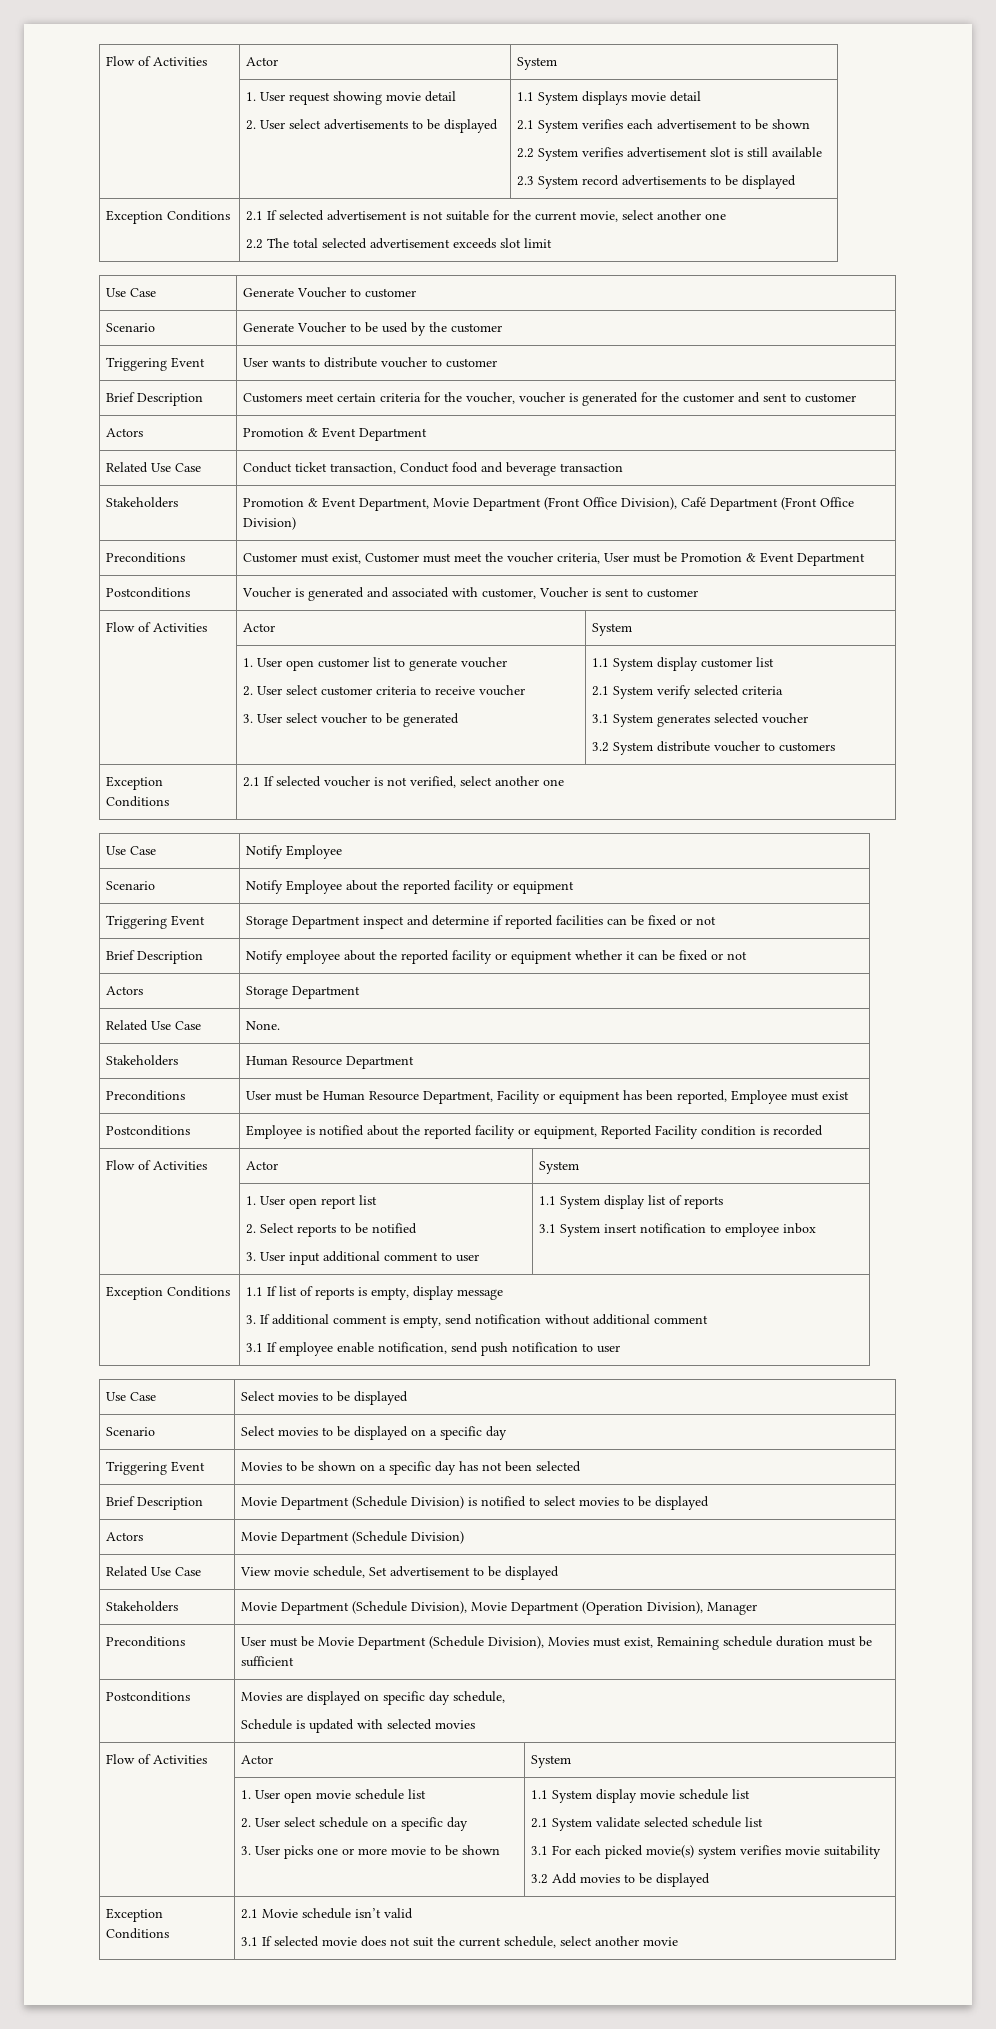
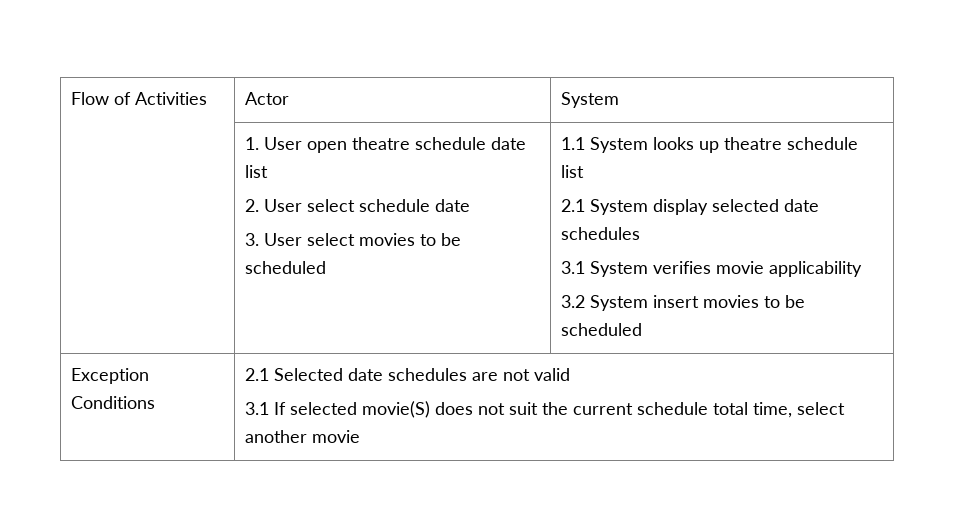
[106,56,208,66] [246,57,279,66] [517,57,558,70] [246,91,457,105] [246,119,499,133] [517,91,702,105] [517,119,811,133] [517,147,823,161] [517,175,797,189] [106,210,231,224] [246,210,727,222] [246,238,553,249] [106,288,157,297] [243,287,417,298] [106,323,156,332] [243,322,503,336] [106,357,206,371] [243,357,498,368] [106,392,204,406] [243,392,857,406] [106,428,144,437] [243,427,428,441] [106,462,202,473] [243,462,624,476] [106,497,179,508] [243,497,855,511] [243,517,297,530] [106,552,186,563] [243,552,866,566] [106,587,191,598] [242,587,699,601] [106,622,208,632] [243,623,276,632] [592,623,633,636] [243,657,508,671] [243,685,526,696] [243,713,460,727] [592,657,775,671] [592,685,784,699] [592,713,809,727] [592,741,836,755] [106,776,164,790] [106,796,170,807] [243,776,565,788] [106,846,157,855] [246,845,343,859] [106,881,156,890] [246,880,575,894] [106,915,206,929] [246,915,717,929] [106,950,204,964] [246,950,748,964] [106,986,144,995] [246,986,361,999] [106,1020,202,1031] [246,1021,281,1030] [106,1055,179,1066] [246,1056,415,1069] [106,1090,186,1101] [246,1090,850,1104] [106,1125,191,1136] [246,1125,824,1139] [106,1160,208,1170] [246,1161,279,1170] [539,1161,580,1174] [246,1195,378,1209] [246,1223,418,1237] [246,1251,480,1265] [539,1195,724,1209] [539,1223,817,1237] [106,1286,231,1300] [246,1286,504,1300] [246,1314,709,1328] [246,1342,621,1356] [106,1392,157,1401] [241,1391,409,1405] [106,1427,156,1436] [241,1426,508,1440] [106,1461,206,1475] [241,1461,582,1475] [106,1496,204,1510] [241,1496,710,1510] [106,1532,144,1541] [241,1531,465,1545] [106,1566,202,1577] [240,1566,560,1580] [106,1601,179,1612] [241,1601,758,1615] [106,1636,186,1647] [241,1636,873,1650] [241,1656,295,1667] [106,1691,191,1702] [241,1691,506,1705] [241,1719,476,1733] [106,1754,208,1764] [241,1755,274,1764] [531,1755,572,1768] [241,1789,405,1803] Flow of Activities | Actor | System // | 1. User request showing movie detail // 2. User select advertisements to be displayed | 1.1 System displays movie detail // 2.1 System verifies each advertisement to be shown // 2.2 System verifies advertisement slot is still available // 2.3 System record advertisements to be displayed // Exception Conditions | 2.1 If selected advertisement is not suitable for the current movie, select another one // 2.2 The total selected advertisement exceeds slot limit // Use Case | Generate Voucher to customer // Scenario | Generate Voucher to be used by the customer // Triggering Event | User wants to distribute voucher to customer // Brief Description | Customers meet certain criteria for the voucher, voucher is generated for the customer and sent to customer // Actors | Promotion & Event Department // Related Use Case | Conduct ticket transaction, Conduct food and beverage transaction // Stakeholders | Promotion & Event Department, Movie Department (Front Office Division), Café Department (Front Office Division) // Preconditions | Customer must exist, Customer must meet the voucher criteria, User must be Promotion & Event Department // Postconditions | Voucher is generated and associated with customer, Voucher is sent to customer // Flow of Activities | Actor | System // | 1. User open customer list to generate voucher // 2. User select customer criteria to receive voucher // 3. User select voucher to be generated | 1.1 System display customer list // 2.1 System verify selected criteria // 3.1 System generates selected voucher // 3.2 System distribute voucher to customers // Exception Conditions | 2.1 If selected voucher is not verified, select another one // Use Case | Notify Employee // Scenario | Notify Employee about the reported facility or equipment // Triggering Event | Storage Department inspect and determine if reported facilities can be fixed or not // Brief Description | Notify employee about the reported facility or equipment whether it can be fixed or not // Actors | Storage Department // Related Use Case | None. // Stakeholders | Human Resource Department // Preconditions | User must be Human Resource Department, Facility or equipment has been reported, Employee must exist // Postconditions | Employee is notified about the reported facility or equipment, Reported Facility condition is recorded // Flow of Activities | Actor | System // | 1. User open report list // 2. Select reports to be notified // 3. User input additional comment to user | 1.1 System display list of reports // 3.1 System insert notification to employee inbox // Exception Conditions | 1.1 If list of reports is empty, display message // 3. If additional comment is empty, send notification without additional comment // 3.1 If employee enable notification, send push notification to user // Use Case | Select movies to be displayed // Scenario | Select movies to be displayed on a specific day // Triggering Event | Movies to be shown on a specific day has not been selected // Brief Description | Movie Department (Schedule Division) is notified to select movies to be displayed // Actors | Movie Department (Schedule Division) // Related Use Case | View movie schedule, Set advertisement to be displayed // Stakeholders | Movie Department (Schedule Division), Movie Department (Operation Division), Manager // Preconditions | User must be Movie Department (Schedule Division), Movies must exist, Remaining schedule duration must be sufficient // Postconditions | Movies are displayed on specific day schedule, // Schedule is updated with selected movies // Flow of Activities | Actor | System // | 1. User open movie schedule -> [71,92,208,105] [245,92,290,105] [561,92,620,108] [245,137,527,153] Flow of Activities | Actor | System // | 1. User open theatre schedule date
[372,1817,469,1831] [241,1845,501,1859] [531,1789,676,1803] on a specific day // 3. User picks one or more movie to be shown | 1.1 System display movie -> [435,199,471,212] [245,233,462,246] [245,261,327,274] [561,137,783,153] date // 3. User select movies to be scheduled | 1.1 System looks up theatre
[596,1817,764,1828] [531,1845,737,1859] validate selected schedule list // 3.1 For each picked movie(s) system -> [653,199,820,215] [561,227,641,240] [561,261,649,277] display selected date schedules // 3.1 System
[824,1845,882,1859] [531,1873,711,1887] [106,1908,164,1922] [106,1928,170,1939] [241,1908,382,1919] suitability // 3.2 Add movies to be displayed // Exception Conditions | 2.1 Movie schedule isn’t -> [769,261,863,277] [561,295,806,311] [561,323,643,336] [71,368,150,384] [71,396,156,409] [245,368,531,381] applicability // 3.2 System insert movies to be scheduled // Exception Conditions | 2.1 Selected date schedules are not
[322,1937,358,1946] movie -> [362,401,431,418] movie(S)
[504,1936,557,1948] schedule, -> [637,402,793,418] schedule total time,

